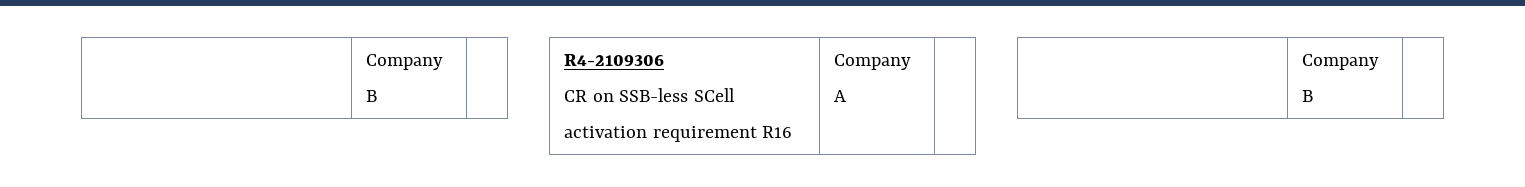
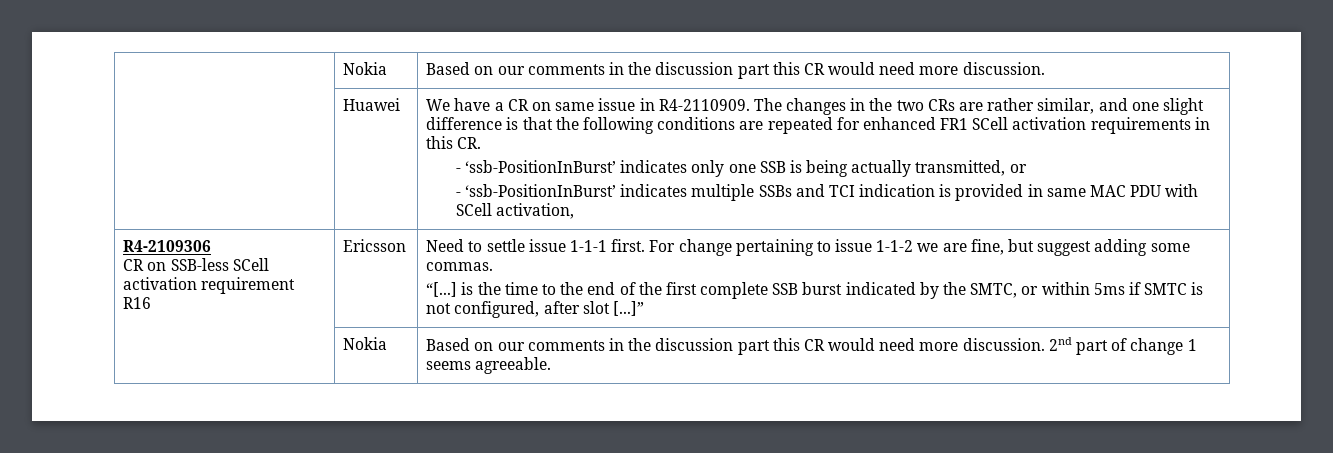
[365,54,443,70] [365,90,377,102] | Company B | -> [343,62,388,75] [426,62,1045,79] [343,98,401,111] [426,98,1204,115] [426,117,1210,134] [426,136,482,149] [455,160,1027,177] [455,184,1199,201] [455,203,574,219] | Nokia | Based on our comments in the discussion part this CR would need more discussion. // | Huawei | We have a CR on same issue in R4-2110909. The changes in the two CRs are rather similar, and one slight difference is that the following conditions are repeated for enhanced FR1 SCell activation requirements in this CR. // - ‘ssb-PositionInBurst’ indicates only one SSB is being actually transmitted, or // - ‘ssb-PositionInBurst’ indicates multiple SSBs and TCI indication is provided in same MAC PDU with SCell activation,
[833,54,911,70] [833,90,846,102] [1301,54,1379,70] [1301,90,1313,102] Company A | // | Company B | -> [343,239,407,252] [426,239,1190,256] [426,262,494,271] [426,282,1204,299] [426,301,644,318] [343,337,388,350] [426,337,1197,355] [426,357,552,374] Ericsson | Need to settle issue 1-1-1 first. For change pertaining to issue 1-1-2 we are fine, but suggest adding some commas. // “[...] is the time to the end of the first complete SSB burst indicated by the SMTC, or within 5ms if SMTC is not configured, after slot [...]” // | Nokia | Based on our comments in the discussion part this CR would need more discussion. 2nd part of change 1 seems agreeable.

